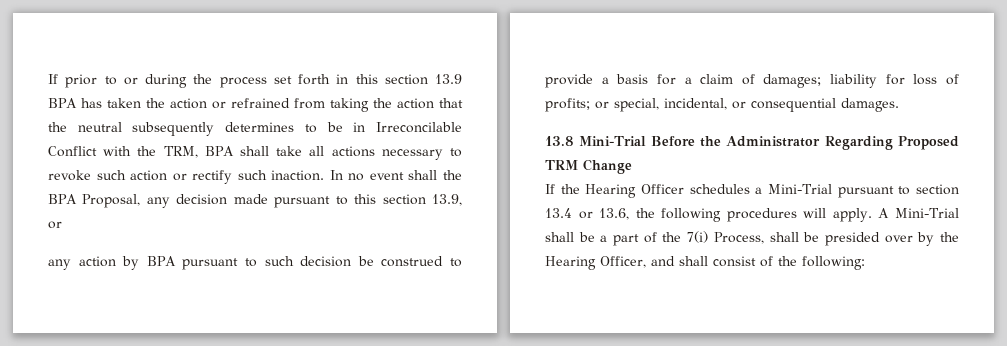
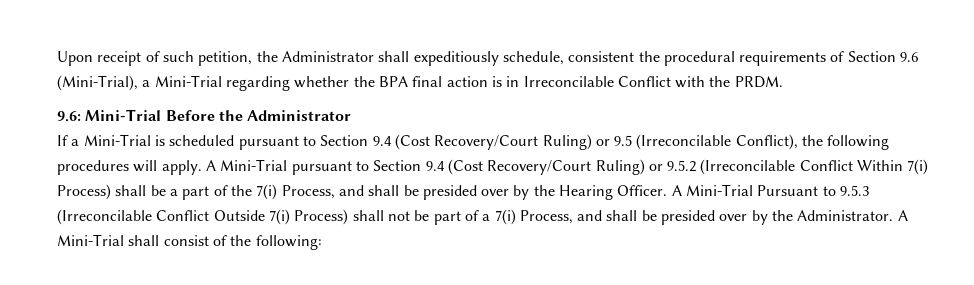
[48,74,462,88] [48,98,463,112] [48,122,343,136] If prior to or during the process set forth in this section 13.9 BPA has taken the action or refrained from taking the action that the neutral subsequently determines to be -> [57,51,919,66] [57,75,502,91] Upon receipt of such petition, the Administrator shall expeditiously schedule, consistent the procedural requirements of Section 9.6 (Mini-Trial), a Mini-Trial regarding whether the BPA final action is
[163,146,463,160] [48,170,463,184] [48,194,462,208] [48,221,62,229] [48,256,462,270] [545,74,959,88] [545,98,899,112] [545,136,959,150] [545,159,632,174] [545,184,959,198] [545,208,630,220] TRM, BPA shall take all actions necessary to revoke such action or rectify such inaction. In no event shall the BPA Proposal, any decision made pursuant to this section 13.9, or // any action by BPA pursuant to such decision be construed to provide a basis for a claim of damages; liability for loss of profits; or special, incidental, or consequential damages. // 13.8 Mini-Trial Before the Administrator Regarding Proposed TRM Change // If the Hearing Officer schedules a Mini-Trial pursuant to section 13.4 or 13.6, -> [734,76,783,88] [57,109,352,122] [57,134,798,150] PRDM. // 9.6: Mini-Trial Before the Administrator // If a Mini-Trial is scheduled pursuant to Section 9.4 (Cost Recovery/Court Ruling) or 9.5 (Irreconcilable Conflict),
(960, 213) none -> [291,159,929,175] [57,184,111,200] pursuant to Section 9.4 (Cost Recovery/Court Ruling) or 9.5.2 (Irreconcilable Conflict Within 7(i) Process)
(764, 238) none -> [338,185,364,196] and
[600,256,675,268] Officer, and -> [617,184,870,196] [57,209,908,225] [57,234,124,246] Officer. A Mini-Trial Pursuant to 9.5.3 (Irreconcilable Conflict Outside 7(i) Process) shall not be part of a 7(i) Process, and shall be presided over by the Administrator. A Mini-Trial

